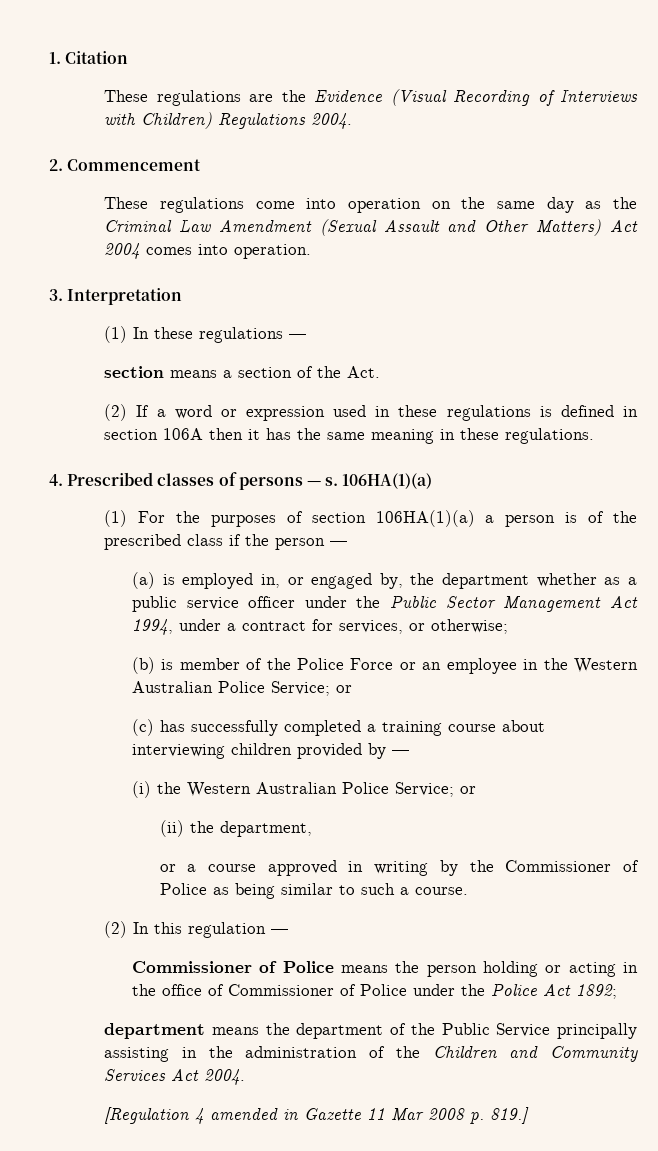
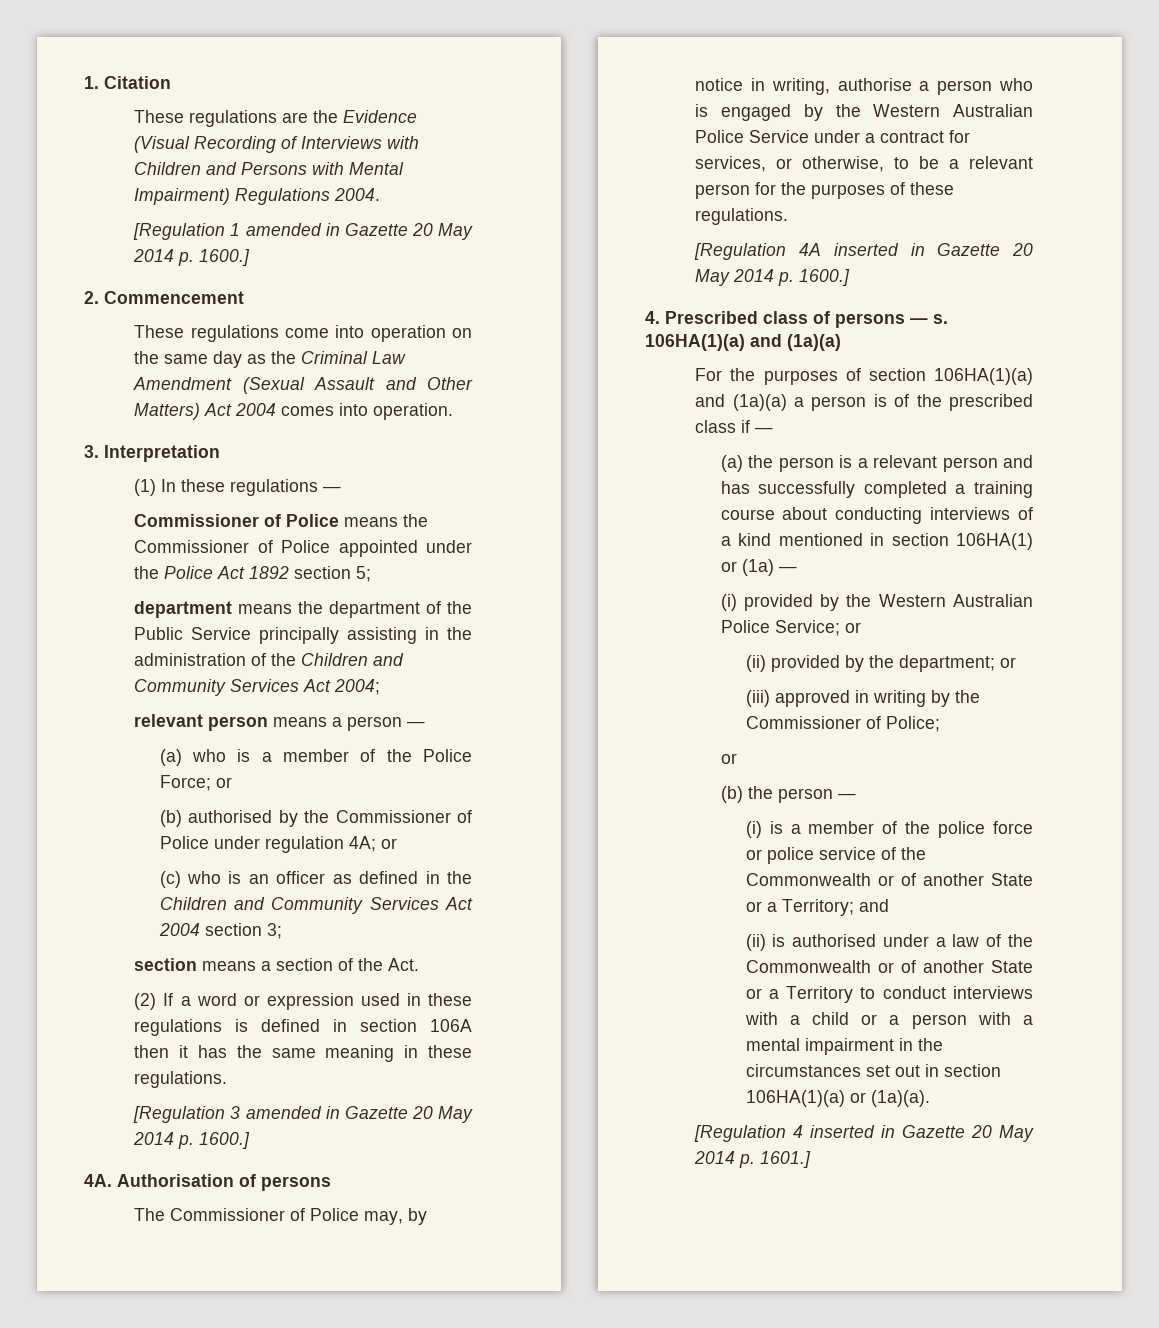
[141,112,353,129] Children) Regulations 2004. -> [134,162,405,175] [134,188,381,205] [133,223,474,240] [133,249,251,266] Children and Persons with Mental Impairment) Regulations 2004. // [Regulation 1 amended in Gazette 20 May 2014 p. 1600.]
(307, 336) none -> [134,514,429,527] [134,540,472,557] [134,566,372,582] [134,601,472,618] [134,627,472,644] [134,653,405,666] [134,679,381,696] [134,714,426,731] [159,749,472,766] [159,775,232,791] [159,810,472,827] [159,836,397,853] [159,871,473,888] [159,897,474,914] [158,923,282,939] // Commissioner of Police means the Commissioner of Police appointed under the Police Act 1892 section 5; // department means the department of the Public Service principally assisting in the administration of the Children and Community Services Act 2004; // relevant person means a person — // (a) who is a member of the Police Force; or // (b) authorised by the Commissioner of Police under regulation 4A; or // (c) who is an officer as defined in the Children and Community Services Act 2004 section 3;
(595, 436) none -> [133,1106,474,1123] [133,1132,251,1149] [84,1174,331,1191] [134,1208,428,1225] [695,78,1033,95] [695,104,1033,121] [695,130,971,143] [695,156,1033,172] [695,182,955,199] [695,208,789,225] [694,243,1033,260] [695,269,851,286] // [Regulation 3 amended in Gazette 20 May 2014 p. 1600.] // 4A. Authorisation of persons // The Commissioner of Police may, by notice in writing, authorise a person who is engaged by the Western Australian Police Service under a contract for services, or otherwise, to be a relevant person for the purposes of these regulations. // [Regulation 4A inserted in Gazette 20 May 2014 p. 1600.]
[157,473,215,486] classes -> [763,311,808,324] class
[104,510,128,527] // (1) -> [750,334,841,351] and (1a)(a) //
(475, 518) none -> [695,394,787,411] and (1a)(a)
[245,534,348,550] [131,572,638,589] [131,596,639,612] [131,619,508,635] [131,657,638,674] [131,681,352,696] [131,719,154,736] the person — // (a) is employed in, or engaged by, the department whether as a public service officer under the Public Sector Management Act 1994, under a contract for services, or otherwise; // (b) is member of the Police Force or an employee in the Western Australian Police Service; or // (c) -> [755,427,774,433] [720,455,1033,472] — // (a) the person is a relevant person and
[131,743,409,759] [131,781,151,798] interviewing children provided by — // (i) -> [835,507,1033,524] [720,533,1033,550] [720,559,797,576] [720,594,840,611] conducting interviews of a kind mentioned in section 106HA(1) or (1a) — // (i) provided by
[189,821,312,837] [159,864,257,872] the department, // or a course -> [770,655,1016,672] [745,690,770,707] provided by the department; or // (iii)
[159,883,468,899] [104,921,289,938] [131,961,639,977] [131,984,617,999] [104,1023,637,1039] [104,1046,638,1062] [104,1069,246,1085] Police as being similar to such a course. // (2) In this regulation — // Commissioner of Police means the person holding or acting in the office of Commissioner of Police under the Police Act 1892; // department means the department of the Public Service principally assisting in the administration of the Children and Community Services Act 2004. -> [885,716,940,732] [720,753,737,764] [720,786,856,803] [745,821,1033,838] [745,847,926,864] [745,873,1033,886] [745,899,889,916] [745,934,1033,951] [745,960,1033,973] [745,986,1033,1003] [744,1012,1033,1029] [745,1038,943,1055] [745,1064,1001,1077] [745,1090,930,1107] Police; // or // (b) the person — // (i) is a member of the police force or police service of the Commonwealth or of another State or a Territory; and // (ii) is authorised under a law of the Commonwealth or of another State or a Territory to conduct interviews with a child or a person with a mental impairment in the circumstances set out in section 106HA(1)(a) or (1a)(a).
[210,1107,530,1124] amended in Gazette 11 Mar 2008 p. 819.] -> [810,1125,1034,1142] [694,1151,812,1168] inserted in Gazette 20 May 2014 p. 1601.]

